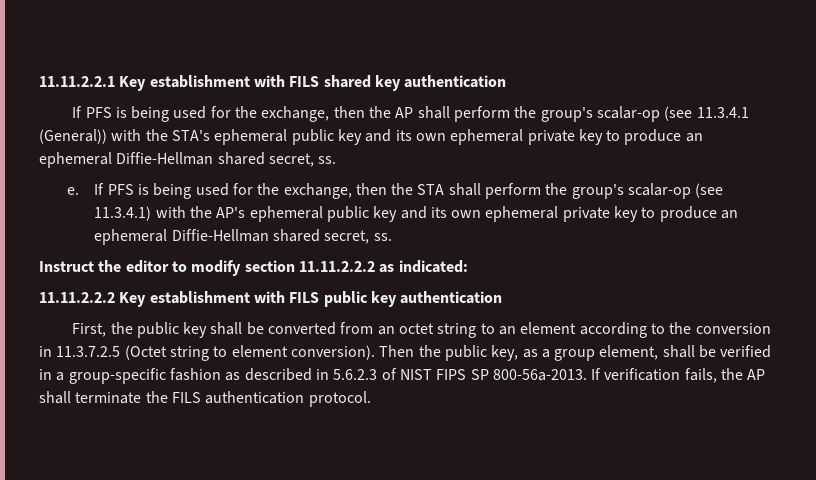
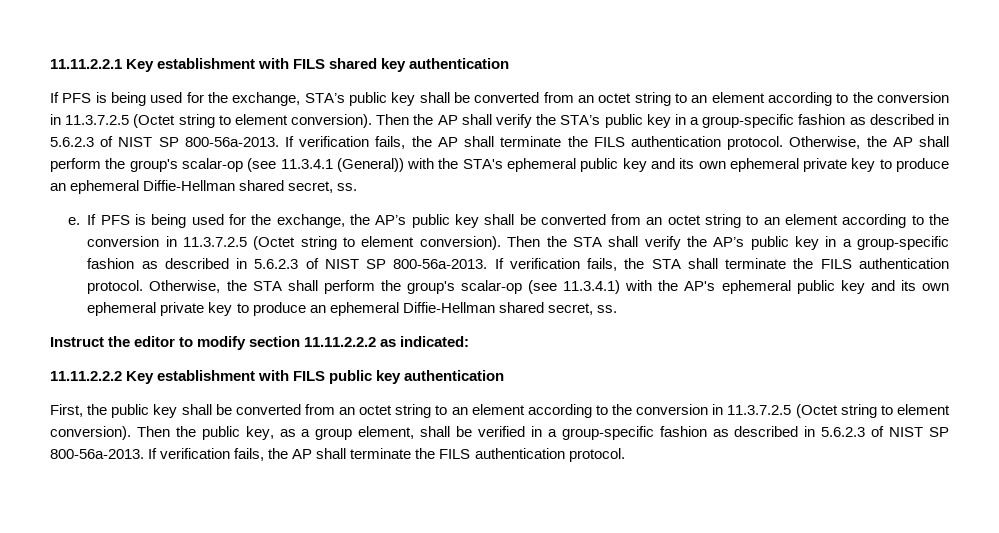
[333,106,365,118] then -> [304,92,950,106] [50,114,949,128] [50,136,861,150] STA’s public key shall be converted from an octet string to an element according to the conversion in 11.3.7.2.5 (Octet string to element conversion). Then the AP shall verify the STA’s public key in a group-specific fashion as described in 5.6.2.3 of NIST SP 800-56a-2013. If verification fails, the AP shall terminate the FILS authentication protocol. Otherwise,
[355,183,387,195] then -> [349,214,949,228] [87,236,950,250] [87,258,950,271] [87,280,221,294] the AP’s public key shall be converted from an octet string to an element according to the conversion in 11.3.7.2.5 (Octet string to element conversion). Then the STA shall verify the AP’s public key in a group-specific fashion as described in 5.6.2.3 of NIST SP 800-56a-2013. If verification fails, the STA shall terminate the FILS authentication protocol. Otherwise,
[436,369,467,380] FIPS -> (924, 432) none

